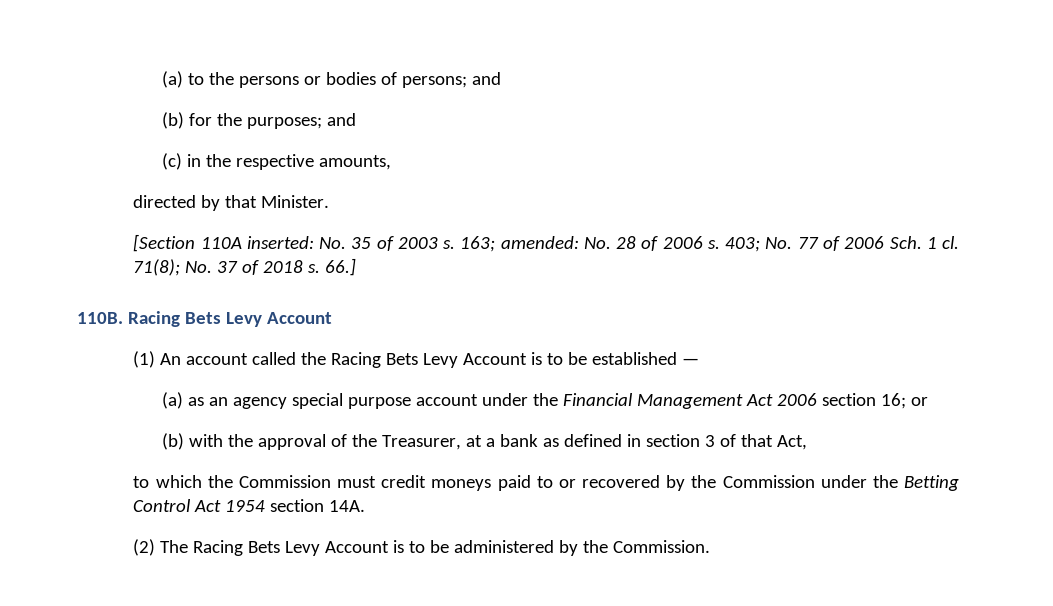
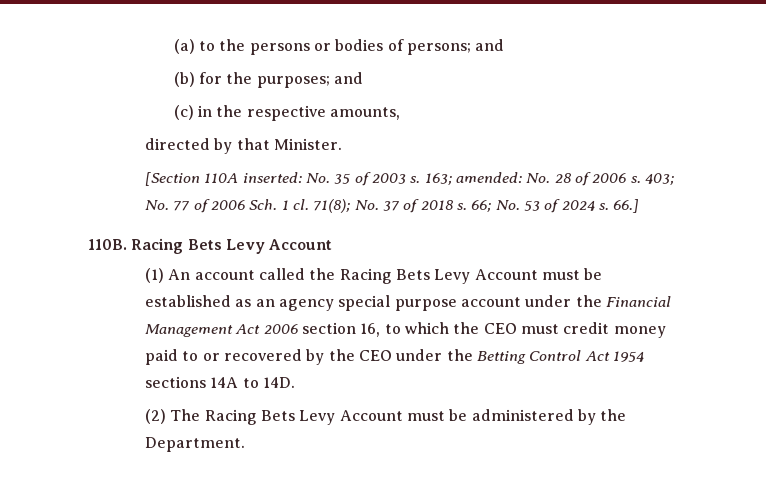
(321, 268) none -> [471,199,609,213] 66; No. 53 of 2024 s.
[531,352,700,365] [161,392,183,409] is to be established — // (a) -> [541,268,603,280] [145,295,232,307] must be established
[880,393,928,409] [161,433,807,450] 16; or // (b) with the approval of the Treasurer, at a bank as defined in section 3 of that Act, // -> [360,323,381,337] 16,
[238,475,331,488] Commission -> [483,323,517,334] CEO
[431,479,492,491] moneys -> [613,326,666,338] money
[722,475,815,488] Commission -> [359,350,393,361] CEO
[270,499,366,512] section 14A. -> [145,376,296,388] sections 14A to 14D.
[393,540,426,553] is to -> [407,411,446,421] must
[613,540,711,553] Commission. -> [145,437,246,452] Department.

